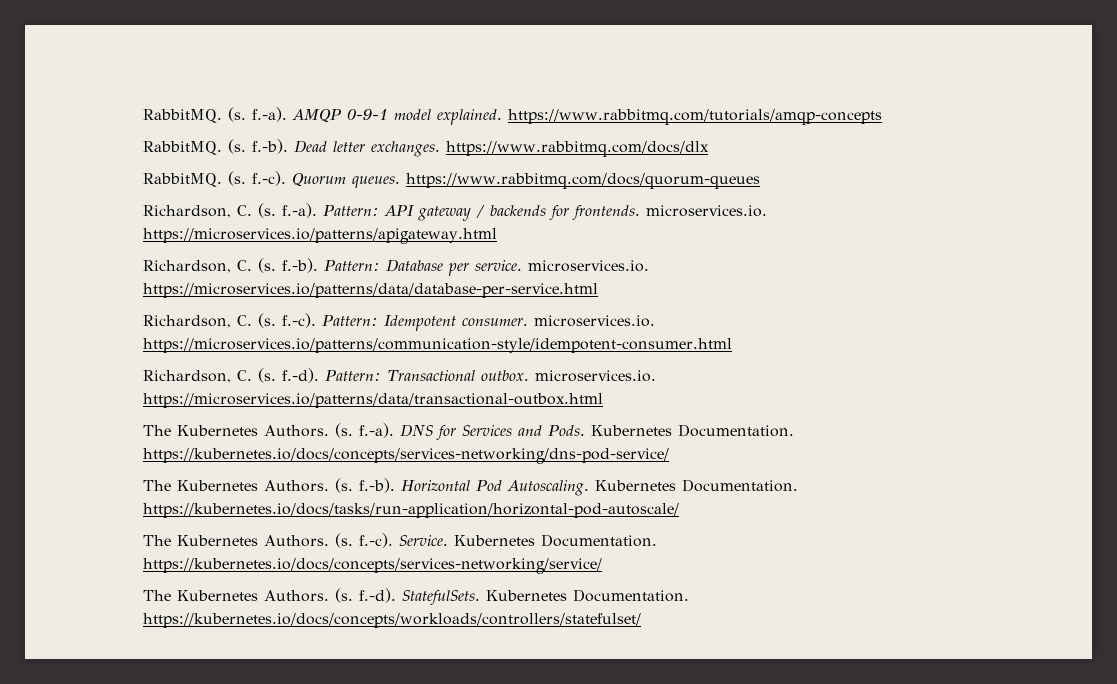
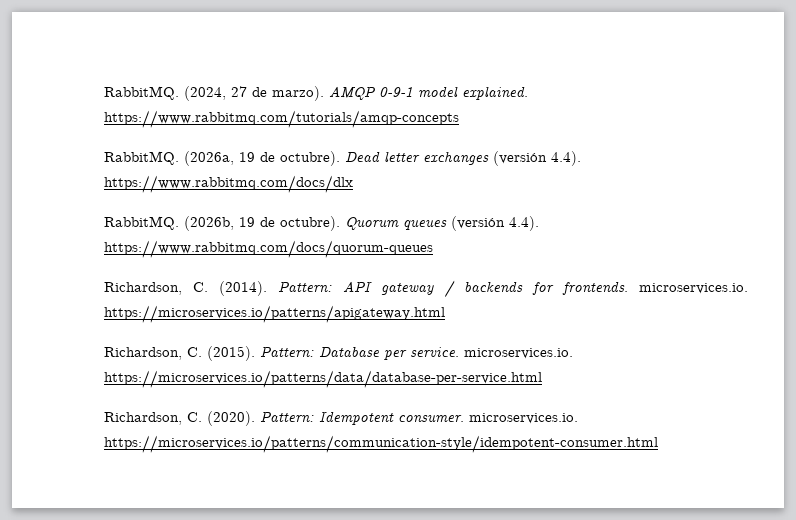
[142,107,287,123] RabbitMQ. (s. f.-a). -> [103,86,324,101] RabbitMQ. (2024, 27 de marzo).
[227,139,709,157] [142,171,400,188] (s. f.-b). Dead letter exchanges. https://www.rabbitmq.com/docs/dlx // RabbitMQ. (s. f.-c). Quorum queues. -> [183,151,581,166] [103,175,353,193] [103,216,539,231] (2026a, 19 de octubre). Dead letter exchanges (versión 4.4). https://www.rabbitmq.com/docs/dlx // RabbitMQ. (2026b, 19 de octubre). Quorum queues (versión 4.4).
[257,203,317,218] (s. f.-a). -> [219,281,268,296] (2014).
[257,258,318,273] (s. f.-b). -> [206,346,255,361] (2015).
[257,313,316,328] (s. f.-c). -> [206,411,255,426] (2020).
[142,368,656,383] [142,393,603,408] [142,423,794,440] [142,448,669,464] [142,478,798,496] [142,503,679,518] [142,533,657,548] [142,558,602,574] [142,588,689,605] [142,613,641,628] // Richardson, C. (s. f.-d). Pattern: Transactional outbox. microservices.io. https://microservices.io/patterns/data/transactional-outbox.html // The Kubernetes Authors. (s. f.-a). DNS for Services and Pods. Kubernetes Documentation. https://kubernetes.io/docs/concepts/services-networking/dns-pod-service/ // The Kubernetes Authors. (s. f.-b). Horizontal Pod Autoscaling. Kubernetes Documentation. https://kubernetes.io/docs/tasks/run-application/horizontal-pod-autoscale/ // The Kubernetes Authors. (s. f.-c). Service. Kubernetes Documentation. https://kubernetes.io/docs/concepts/services-networking/service/ // The Kubernetes Authors. (s. f.-d). StatefulSets. Kubernetes Documentation. https://kubernetes.io/docs/concepts/workloads/controllers/statefulset/ -> (658, 444) none

